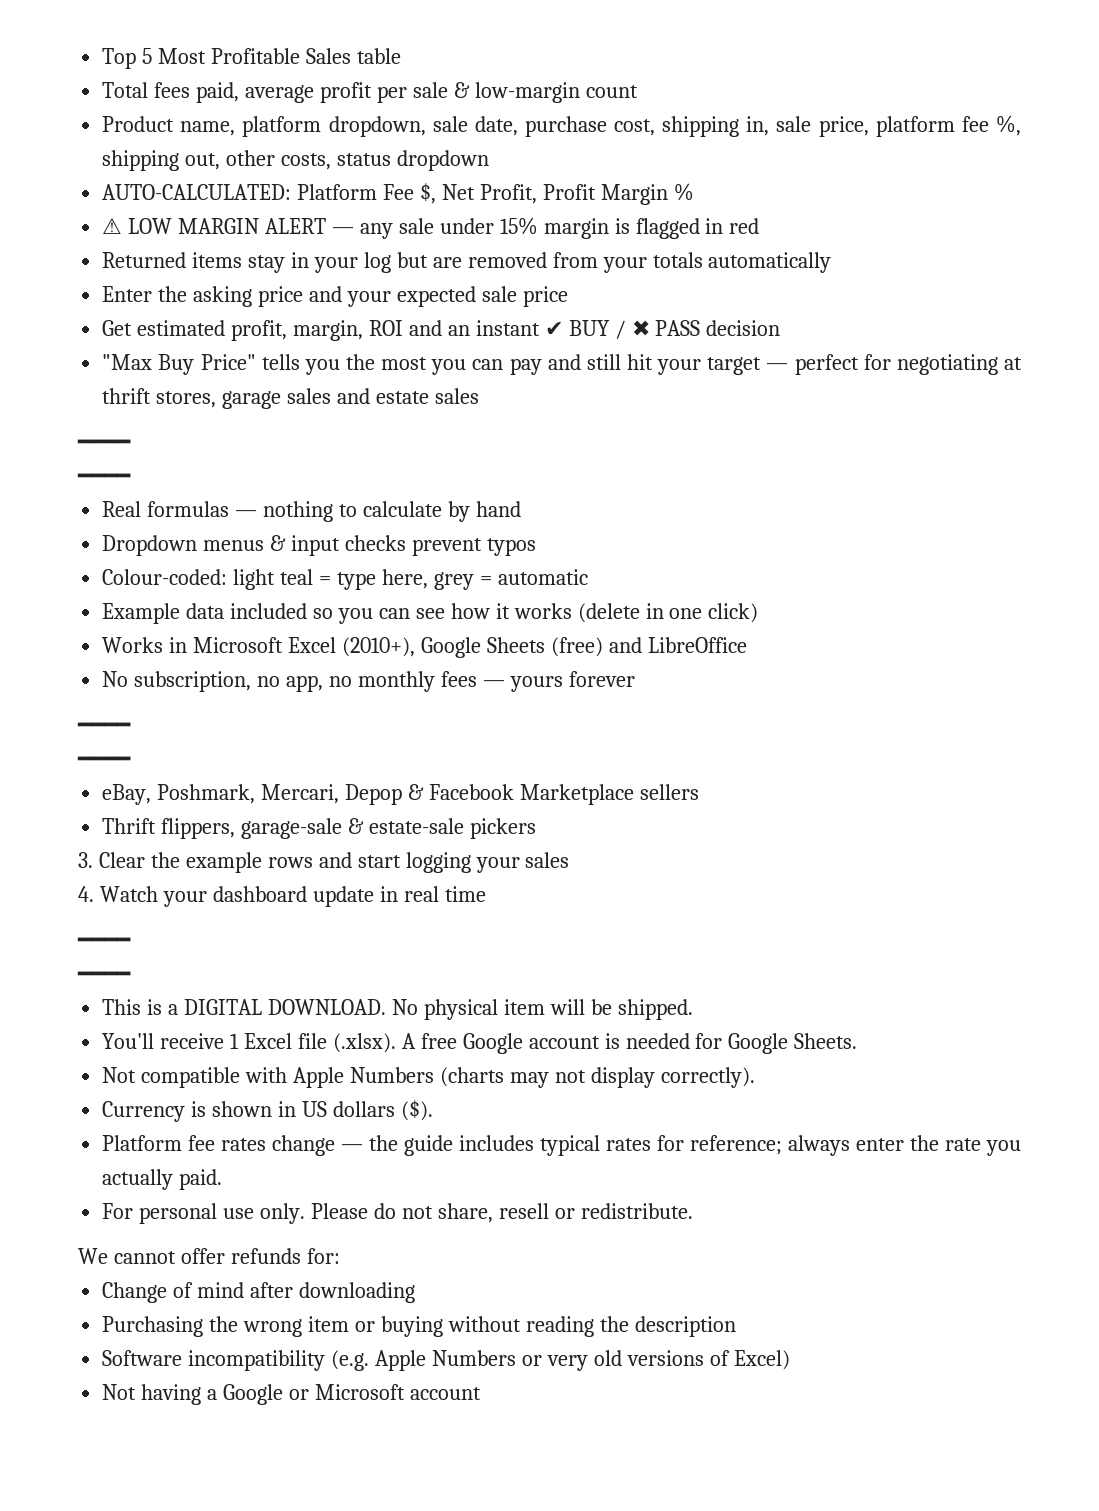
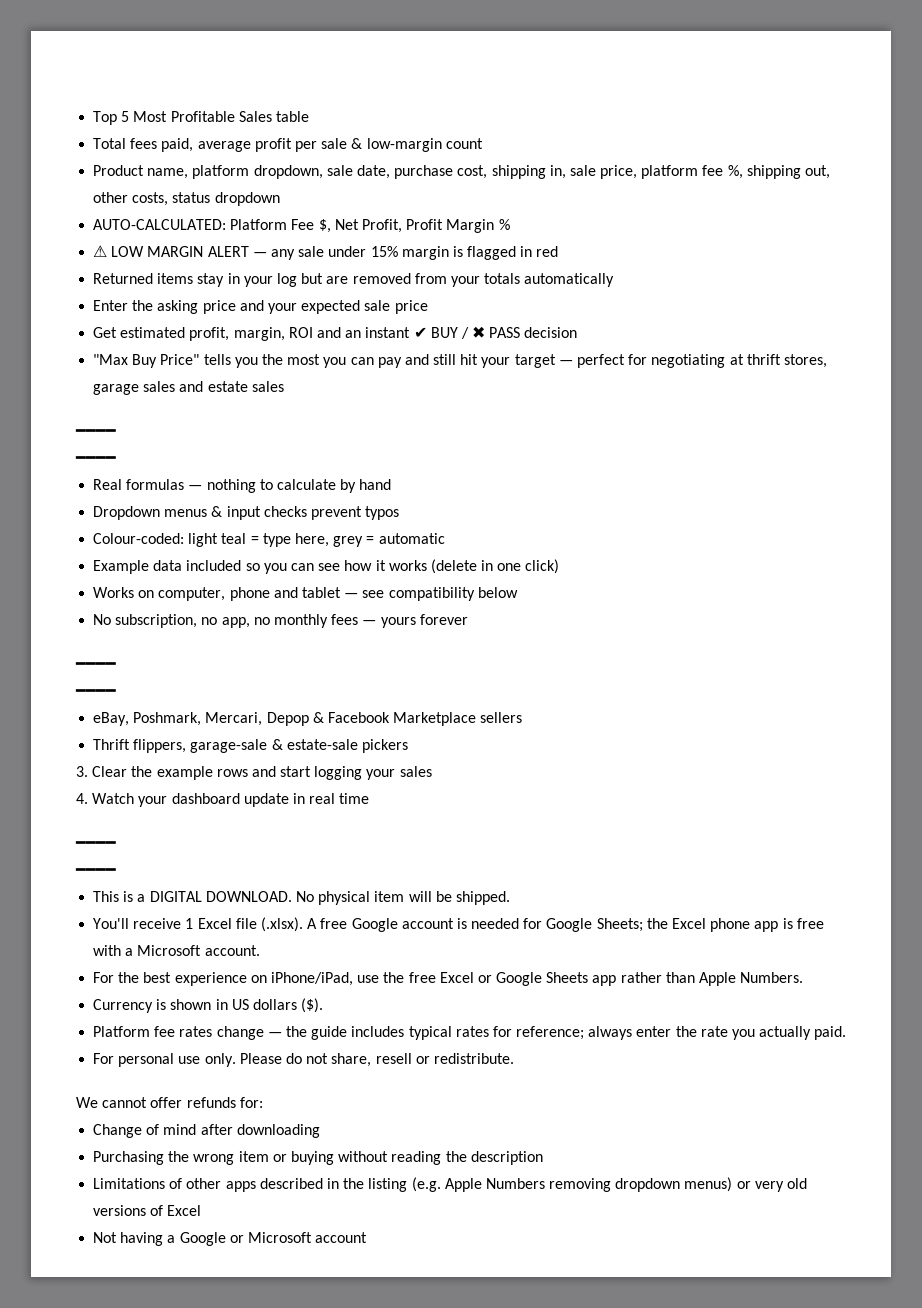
[169,637,747,658] in Microsoft Excel (2010+), Google Sheets (free) and LibreOffice -> [138,587,518,601] on computer, phone and tablet — see compatibility below
[794,1033,858,1049] [102,1067,755,1088] Sheets. // Not compatible with Apple Numbers (charts may not display correctly). -> [596,918,824,932] [93,945,260,956] [93,972,804,986] Sheets; the Excel phone app is free with a Microsoft account. // For the best experience on iPhone/iPad, use the free Excel or Google Sheets app rather than Apple Numbers.
[102,1350,516,1371] Software incompatibility (e.g. Apple Numbers -> [93,1177,733,1192] Limitations of other apps described in the listing (e.g. Apple Numbers removing dropdown menus)
[733,1350,790,1370] Excel) -> [167,1205,202,1216] Excel

